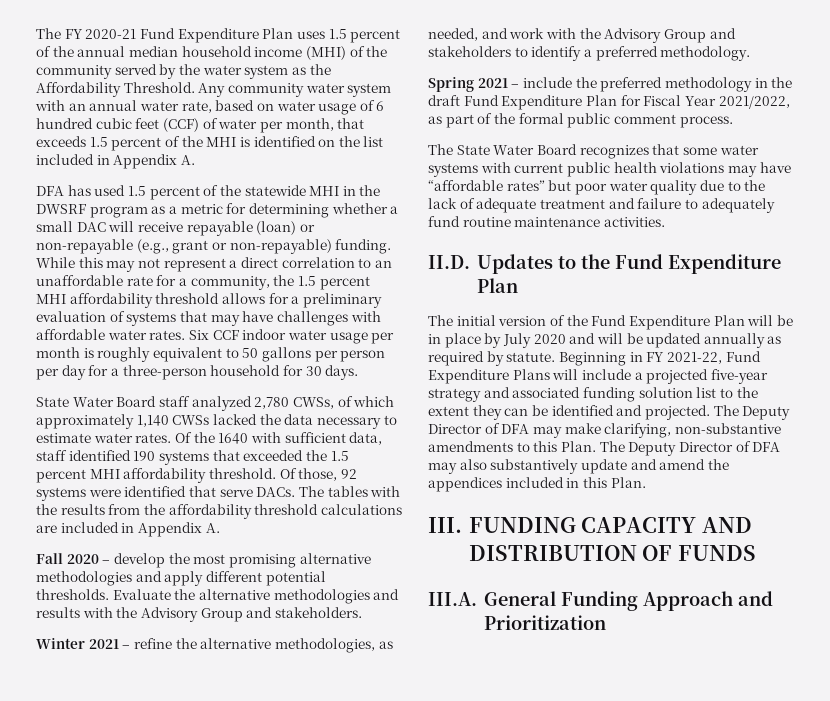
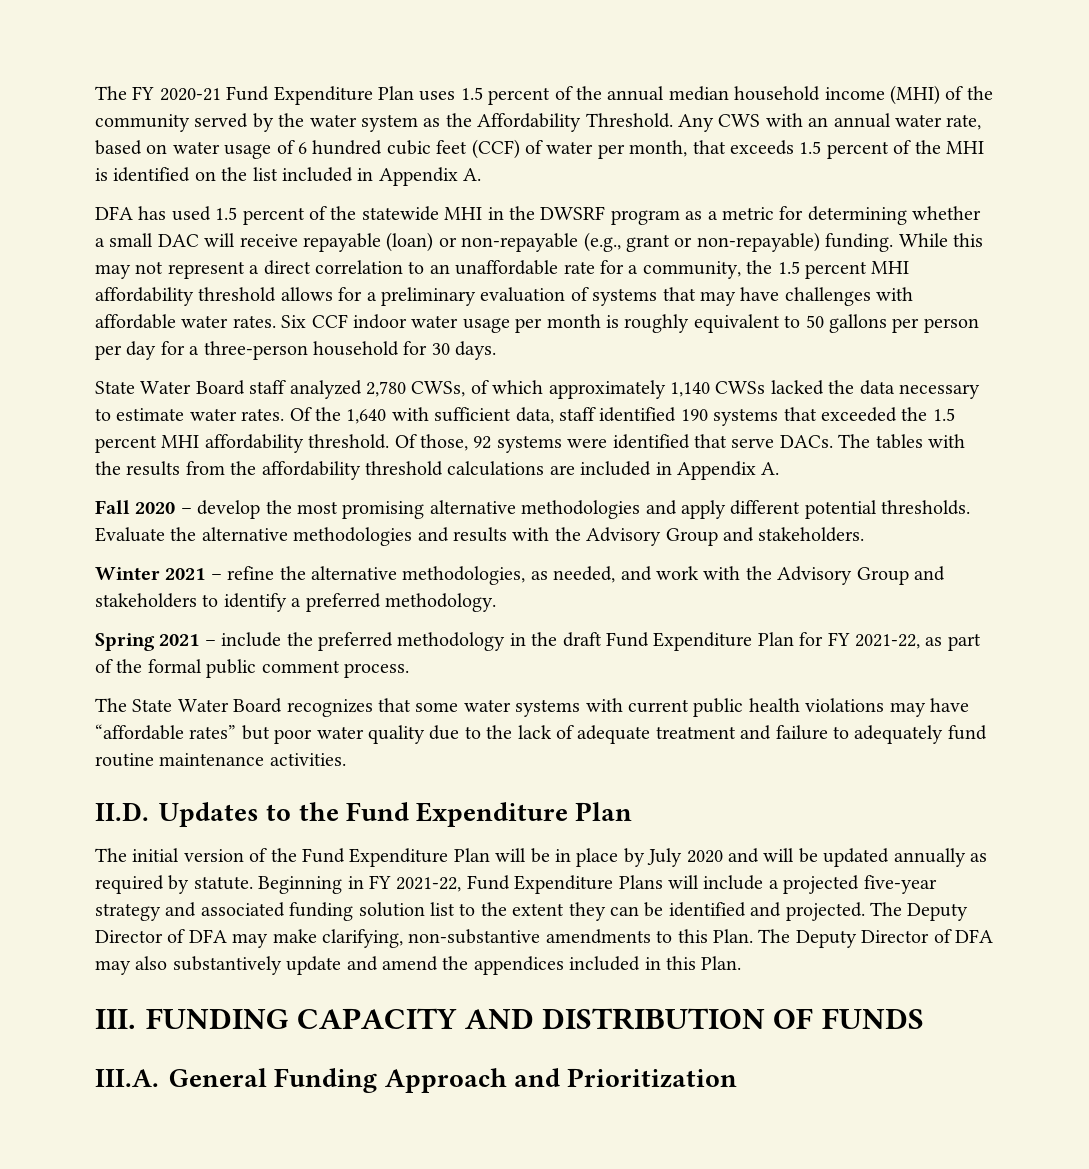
[227,83,392,97] community water system -> [718,114,761,127] CWS
[218,433,249,444] 1640 -> [346,409,387,424] 1,640
[643,95,790,109] Fiscal Year 2021/2022, -> [827,632,920,649] FY 2021-22,

